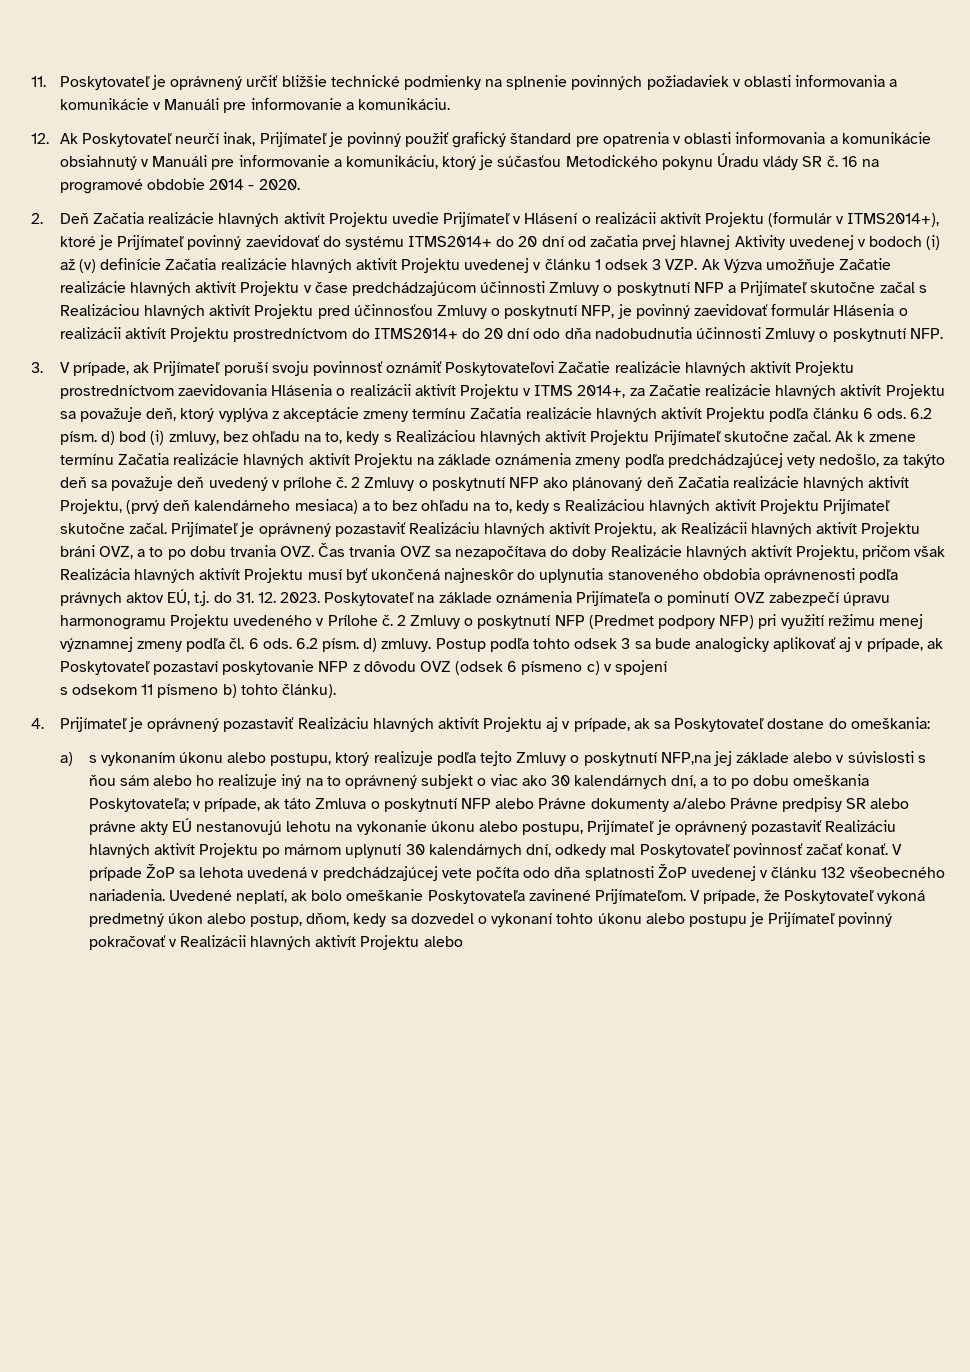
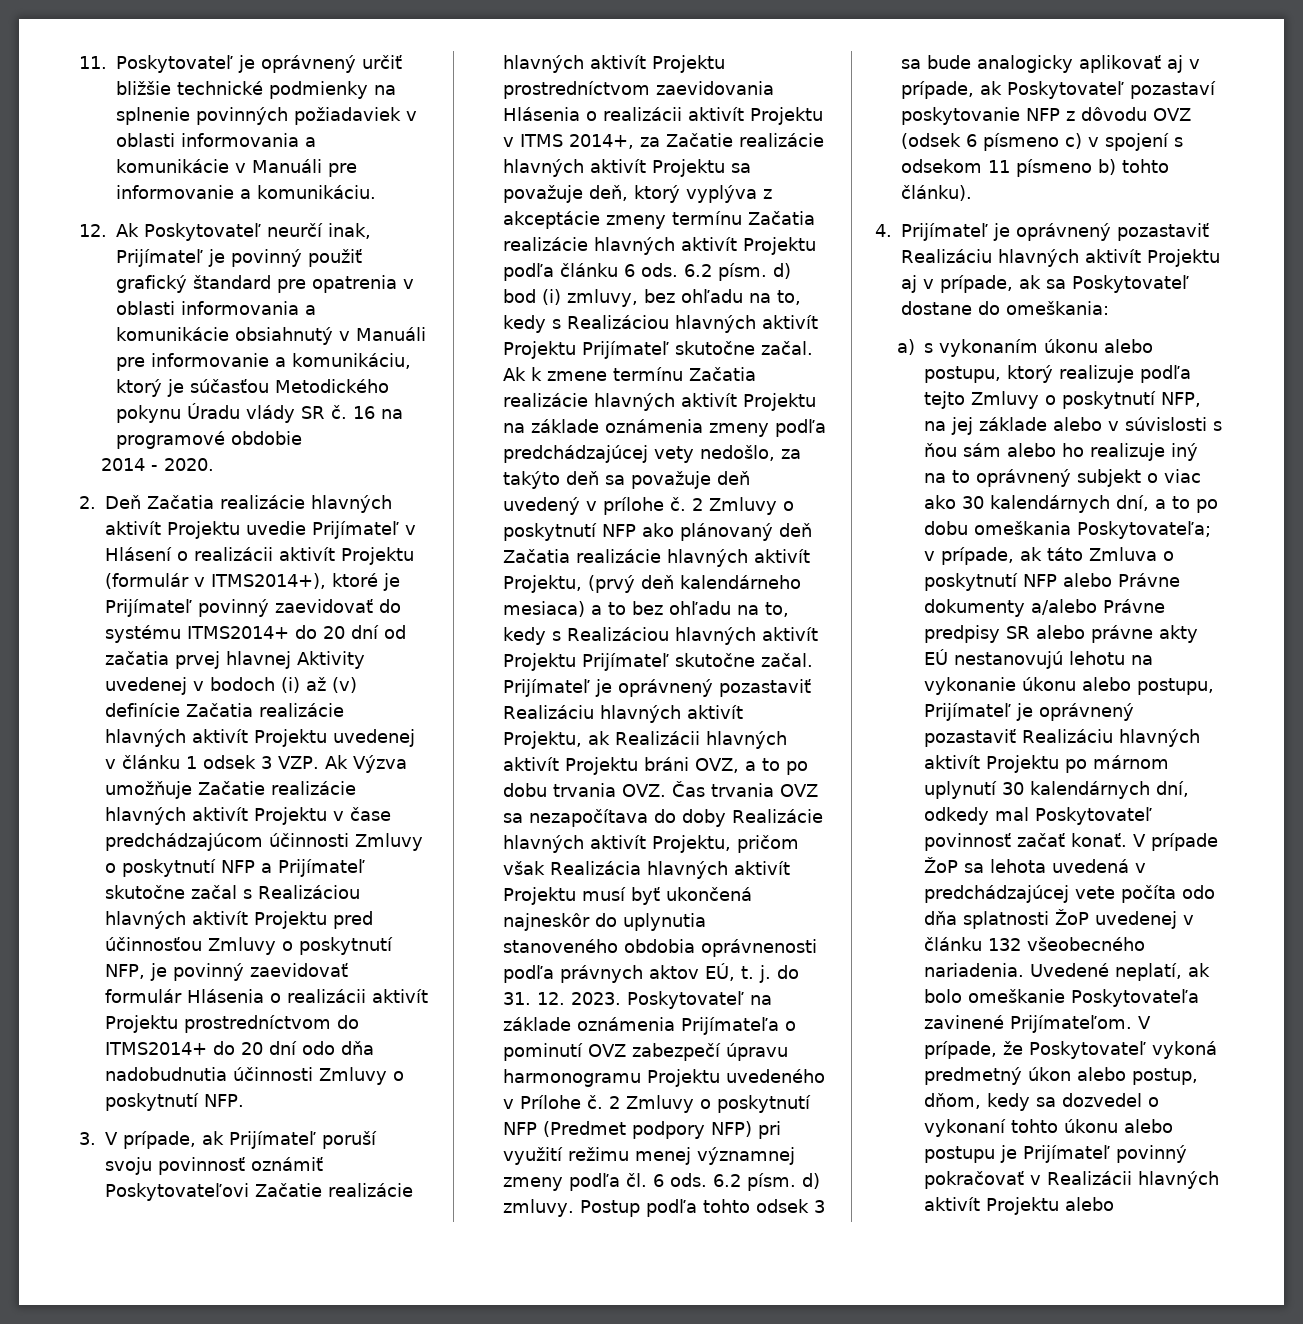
(205, 184) none -> (302, 438) //
[194,591,210,606] t.j. -> [741,965,771,983] t. j.
(667, 667) // -> (1169, 142) none
[660,752,711,765] NFP,na -> [1160,392,1201,407] [923,421,946,431] NFP, na

